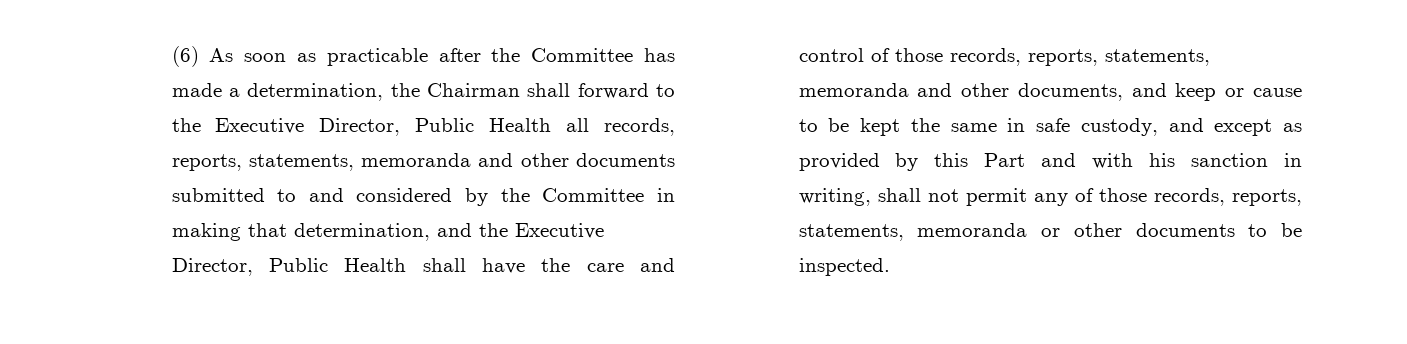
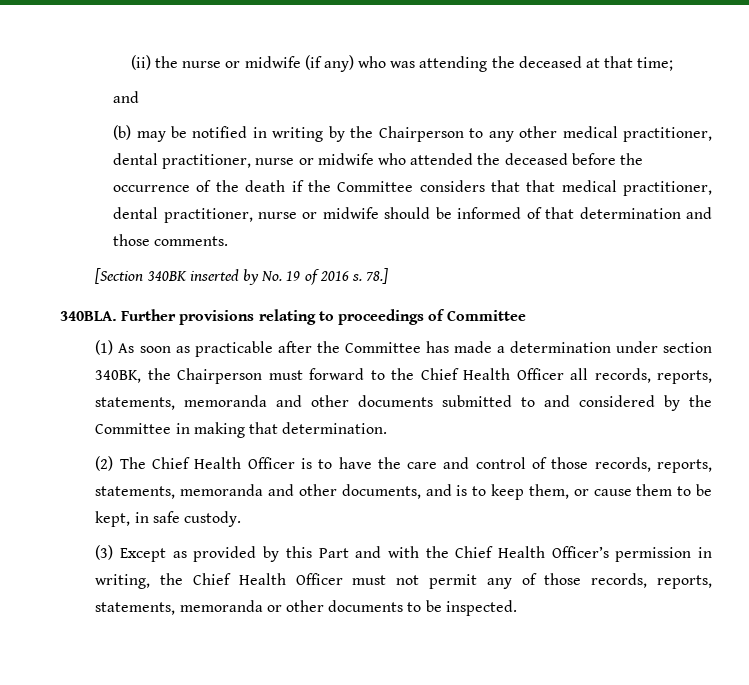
[171,46,199,67] (6) -> [130,55,674,72] [113,91,140,103] [113,125,712,142] [113,153,643,169] [113,180,713,196] [113,207,712,223] [113,234,229,246] [95,268,389,285] [60,309,527,325] [95,340,114,355] (ii) the nurse or midwife (if any) who was attending the deceased at that time; // and // (b) may be notified in writing by the Chairperson to any other medical practitioner, dental practitioner, nurse or midwife who attended the deceased before the occurrence of the death if the Committee considers that that medical practitioner, dental practitioner, nurse or midwife should be informed of that determination and those comments. // [Section 340BK inserted by No. 19 of 2016 s. 78.] // 340BLA. Further provisions relating to proceedings of Committee // (1)
[247,83,676,101] [171,118,552,136] determination, the Chairman shall forward to the Executive Director, Public Health -> [509,341,712,353] [95,368,564,384] determination under section 340BK, the Chairperson must forward to the Chief Health Officer
[293,223,604,241] [171,258,466,276] determination, and the Executive Director, Public Health shall -> [282,422,388,434] [95,456,333,471] determination. // (2) The Chief Health Officer is to
[1175,83,1217,101] keep -> [456,484,569,500] is to keep them,
[798,118,1273,136] to be kept the same in safe custody, and except -> [636,484,713,496] [95,511,241,527] [95,545,167,562] them to be kept, in safe custody. // (3) Except
[1149,153,1302,167] [798,188,921,206] his sanction in writing, shall -> [425,546,712,562] [95,573,387,589] the Chief Health Officer’s permission in writing, the Chief Health Officer must

